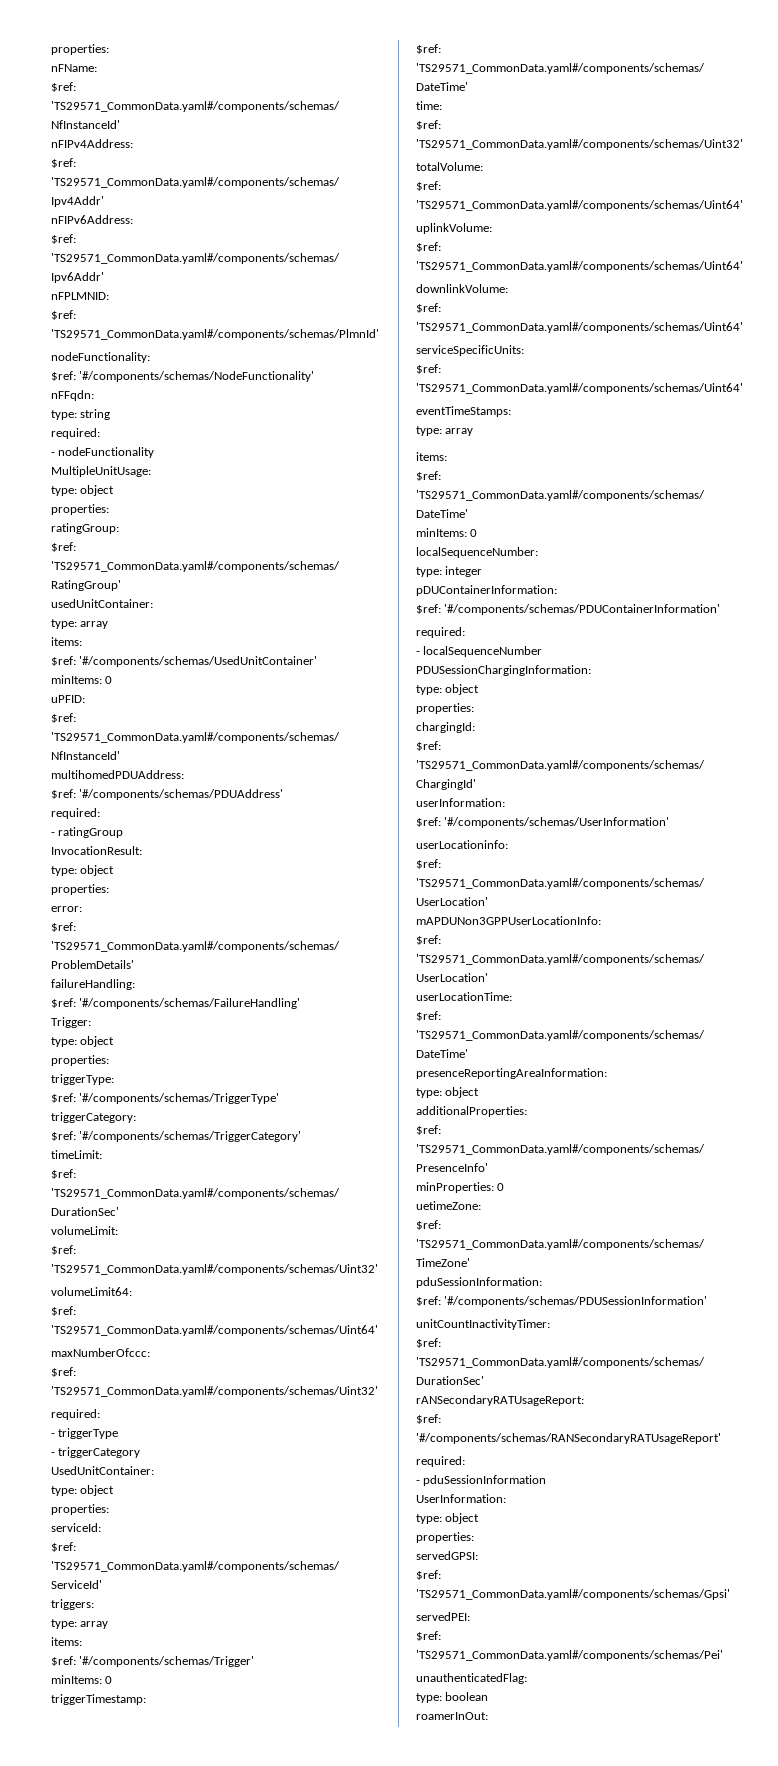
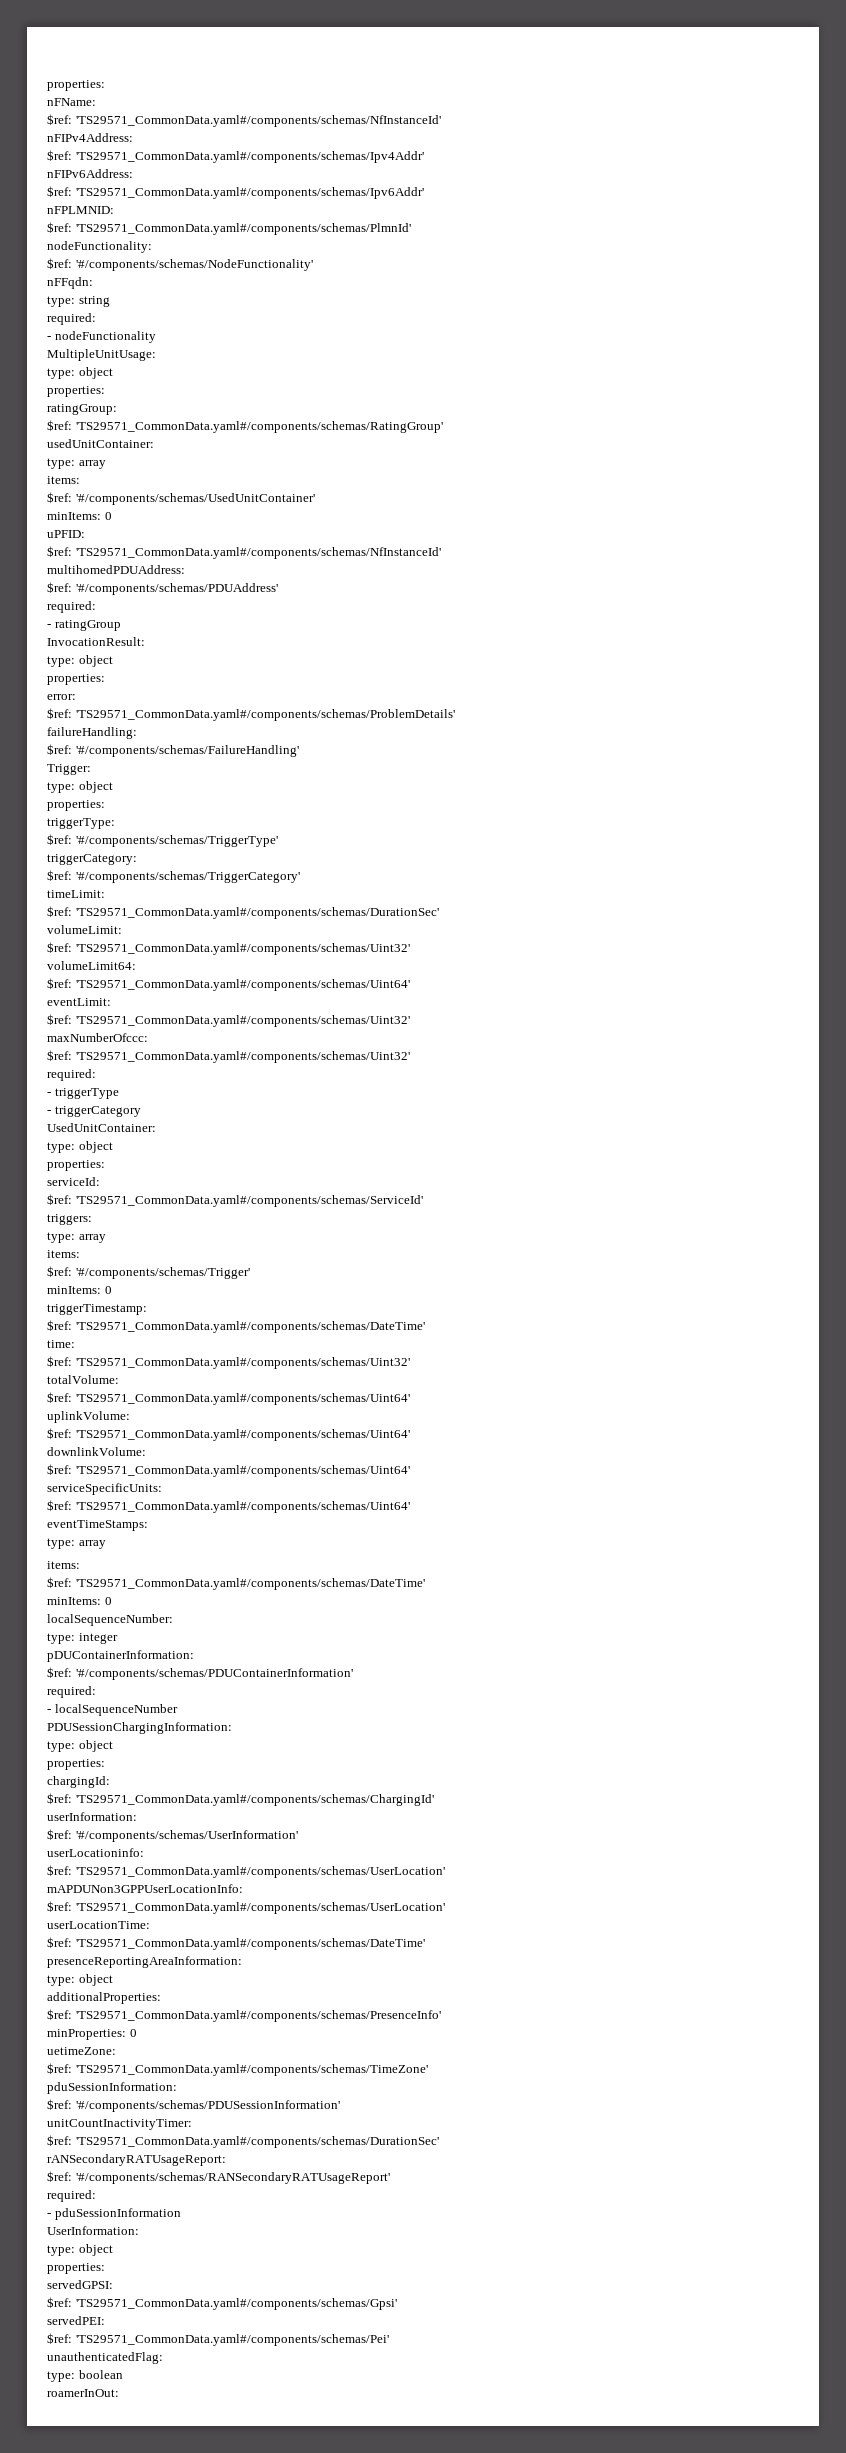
(378, 1330) none -> [47,998,111,1006] [47,1014,410,1027] // eventLimit: // $ref: 'TS29571_CommonData.yaml#/components/schemas/Uint32'

